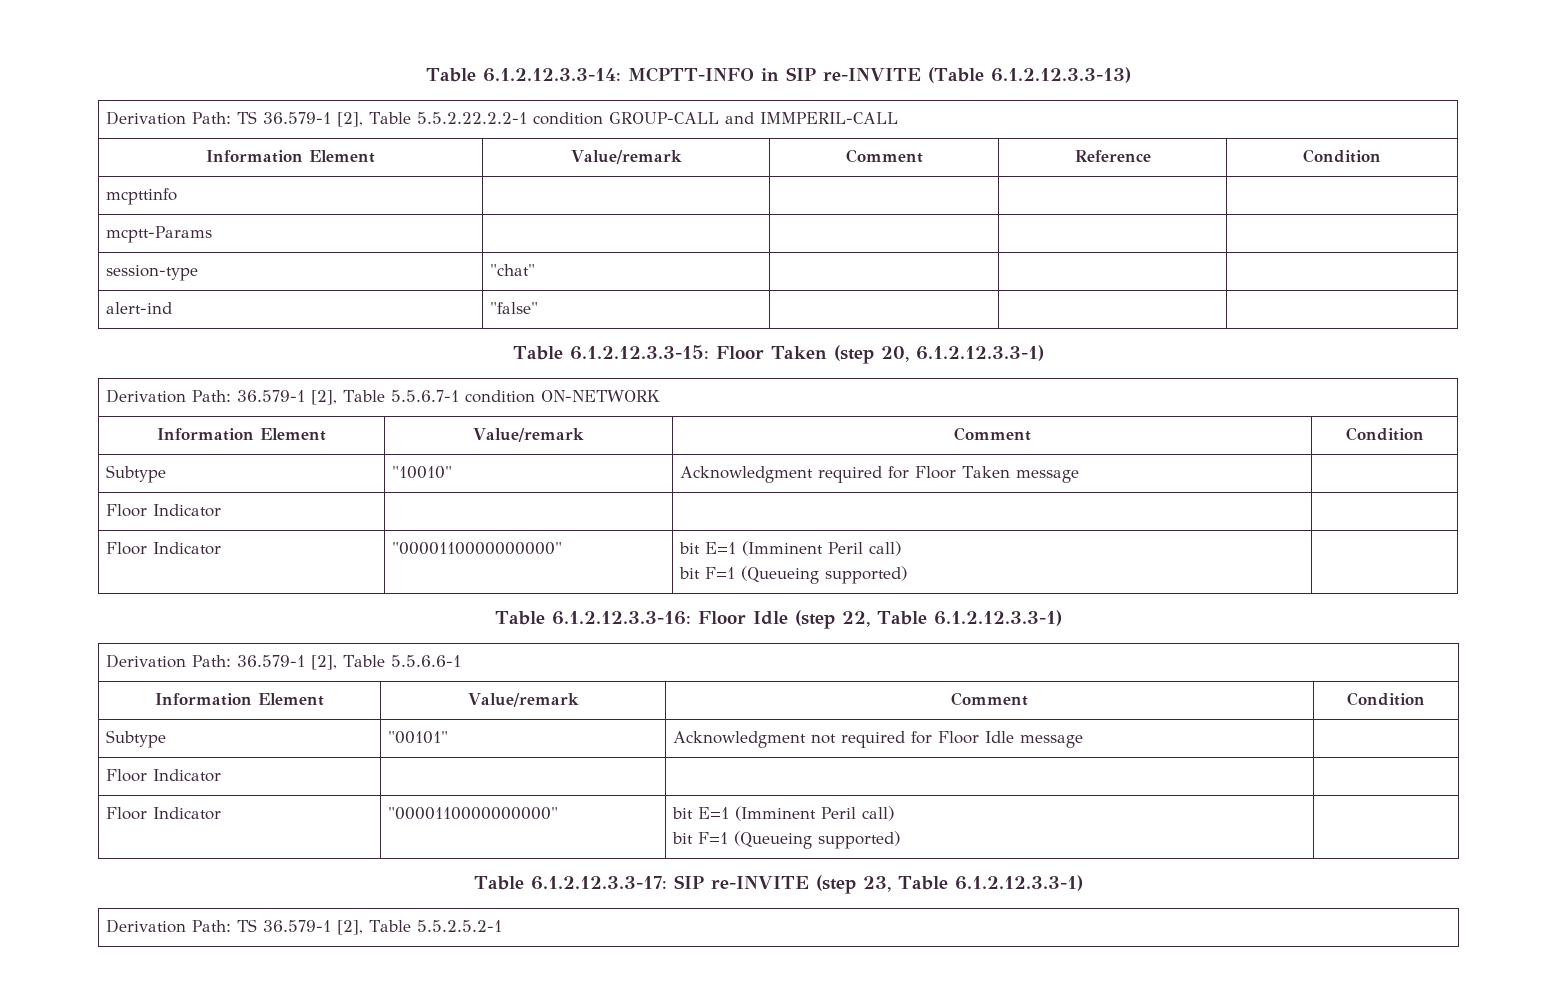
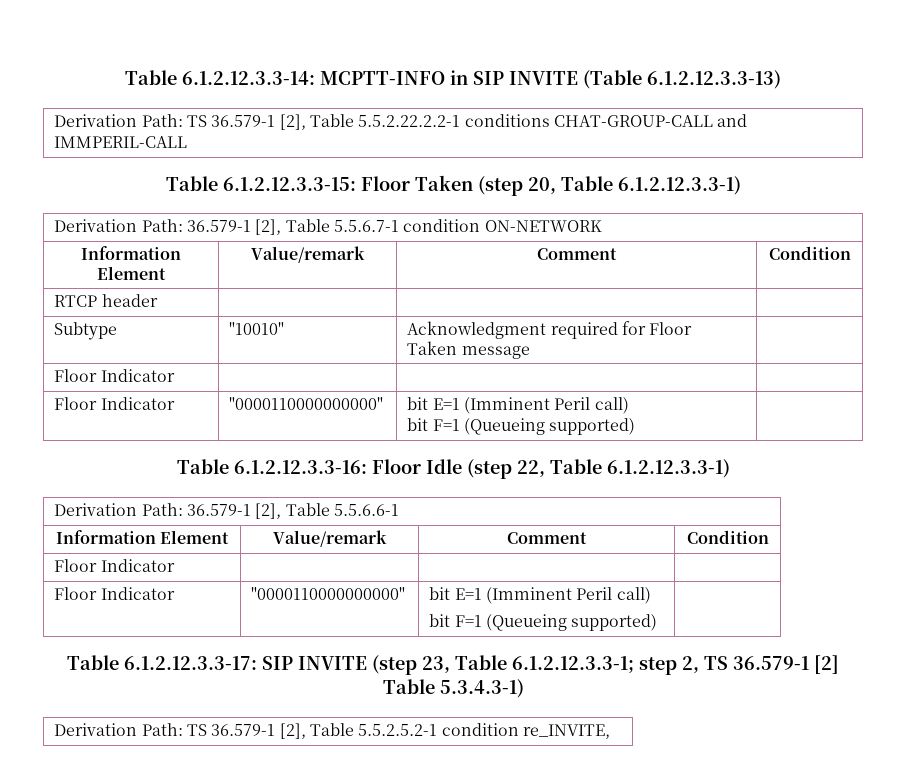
[822,68,921,81] re-INVITE -> [509,71,578,85] INVITE
[533,112,720,125] condition GROUP-CALL -> [464,114,714,127] conditions CHAT-GROUP-CALL
[206,150,375,163] [570,150,682,164] [845,149,923,163] [1074,150,1151,162] [1303,149,1381,163] [106,188,178,205] [106,226,213,243] [106,265,199,281] [490,264,536,276] [106,302,173,314] [490,302,539,314] // Information Element | Value/remark | Comment | Reference | Condition // mcpttinfo | | | | // mcptt-Params | | | | // session-type | "chat" | | | // alert-ind | "false" | | | -> (188, 142) none
(910, 354) none -> [560,176,613,191] Table
(1424, 434) none -> [54,294,158,307] // RTCP header | | |
[106,730,167,748] [388,731,449,744] [673,731,1084,748] // Subtype | "00101" | Acknowledgment not required for Floor Idle message | -> (769, 537) none
[711,876,809,889] re-INVITE -> [298,656,367,670] INVITE
[954,875,1083,891] 6.1.2.12.3.3-1) -> [512,655,839,675] [382,679,524,698] 6.1.2.12.3.3-1; step 2, TS 36.579-1 [2] Table 5.3.4.3-1)
(503, 926) none -> [441,723,611,739] condition re_INVITE,

